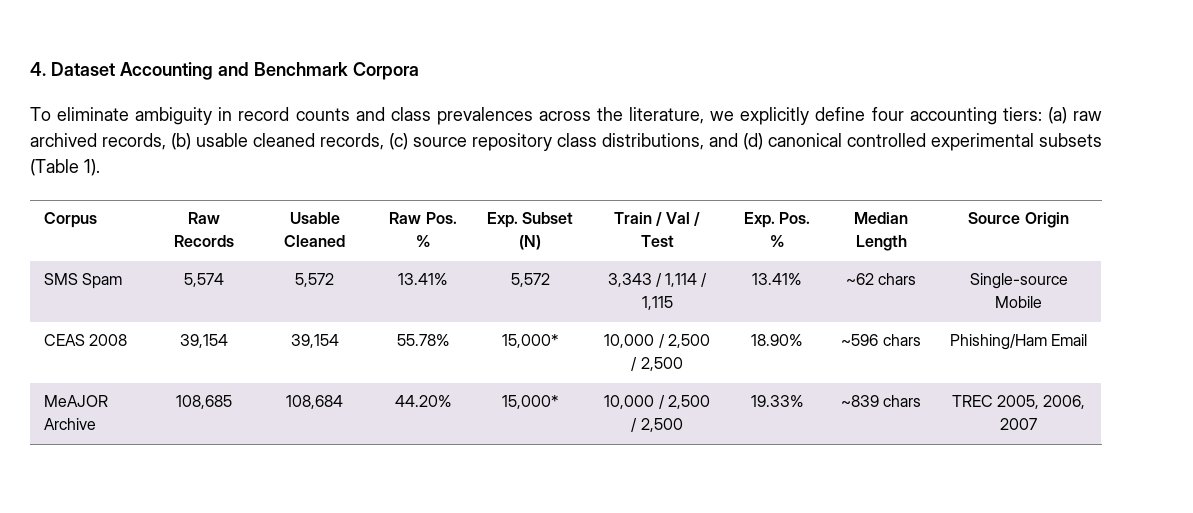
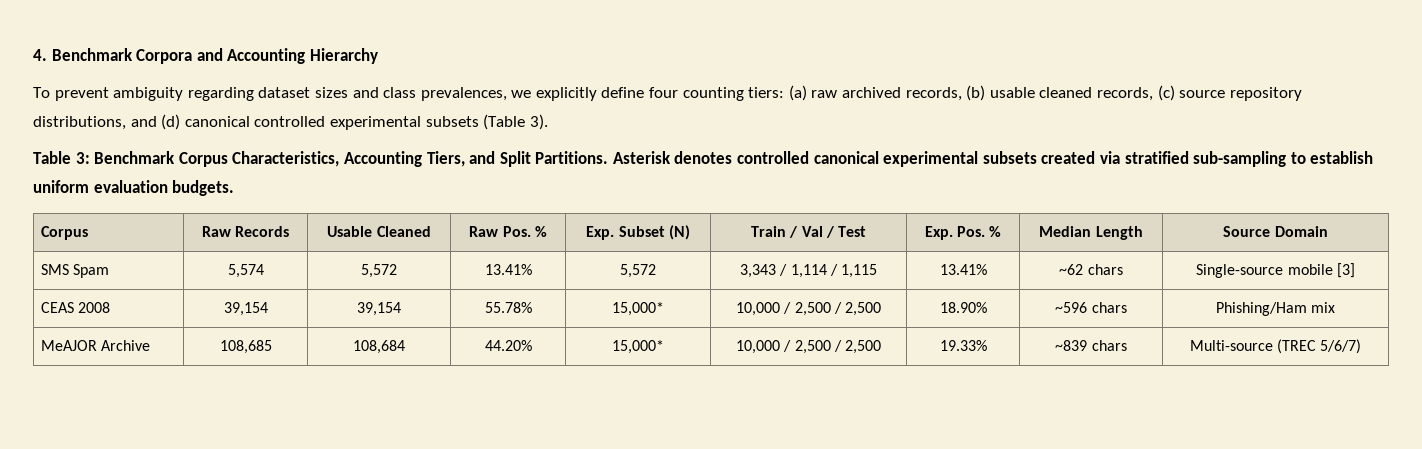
[51,62,249,80] Dataset Accounting and -> (47, 55) none
[30,107,705,125] // To eliminate ambiguity in record counts and class prevalences across the literature, -> [196,48,378,64] [33,87,507,101] and Accounting Hierarchy // To prevent ambiguity regarding dataset sizes and class prevalences,
[909,107,997,125] accounting -> [682,87,744,101] counting
[557,133,597,147] class -> (1302, 94) none
[84,159,100,176] 1). -> [529,114,548,130] [33,151,1374,167] [33,180,235,196] 3). // Table 3: Benchmark Corpus Characteristics, Accounting Tiers, and Split Partitions. Asterisk denotes controlled canonical experimental subsets created via stratified sub-sampling to establish uniform evaluation budgets.
[1024,212,1069,228] Origin -> [1274,226,1328,237] Domain
[995,296,1042,308] Mobile -> [1287,263,1355,278] mobile [3]
[1051,334,1088,346] Email -> [1311,302,1336,313] mix
[951,395,1086,409] [1000,418,1037,430] TREC 2005, 2006, 2007 -> [1189,339,1362,354] Multi-source (TREC 5/6/7)

